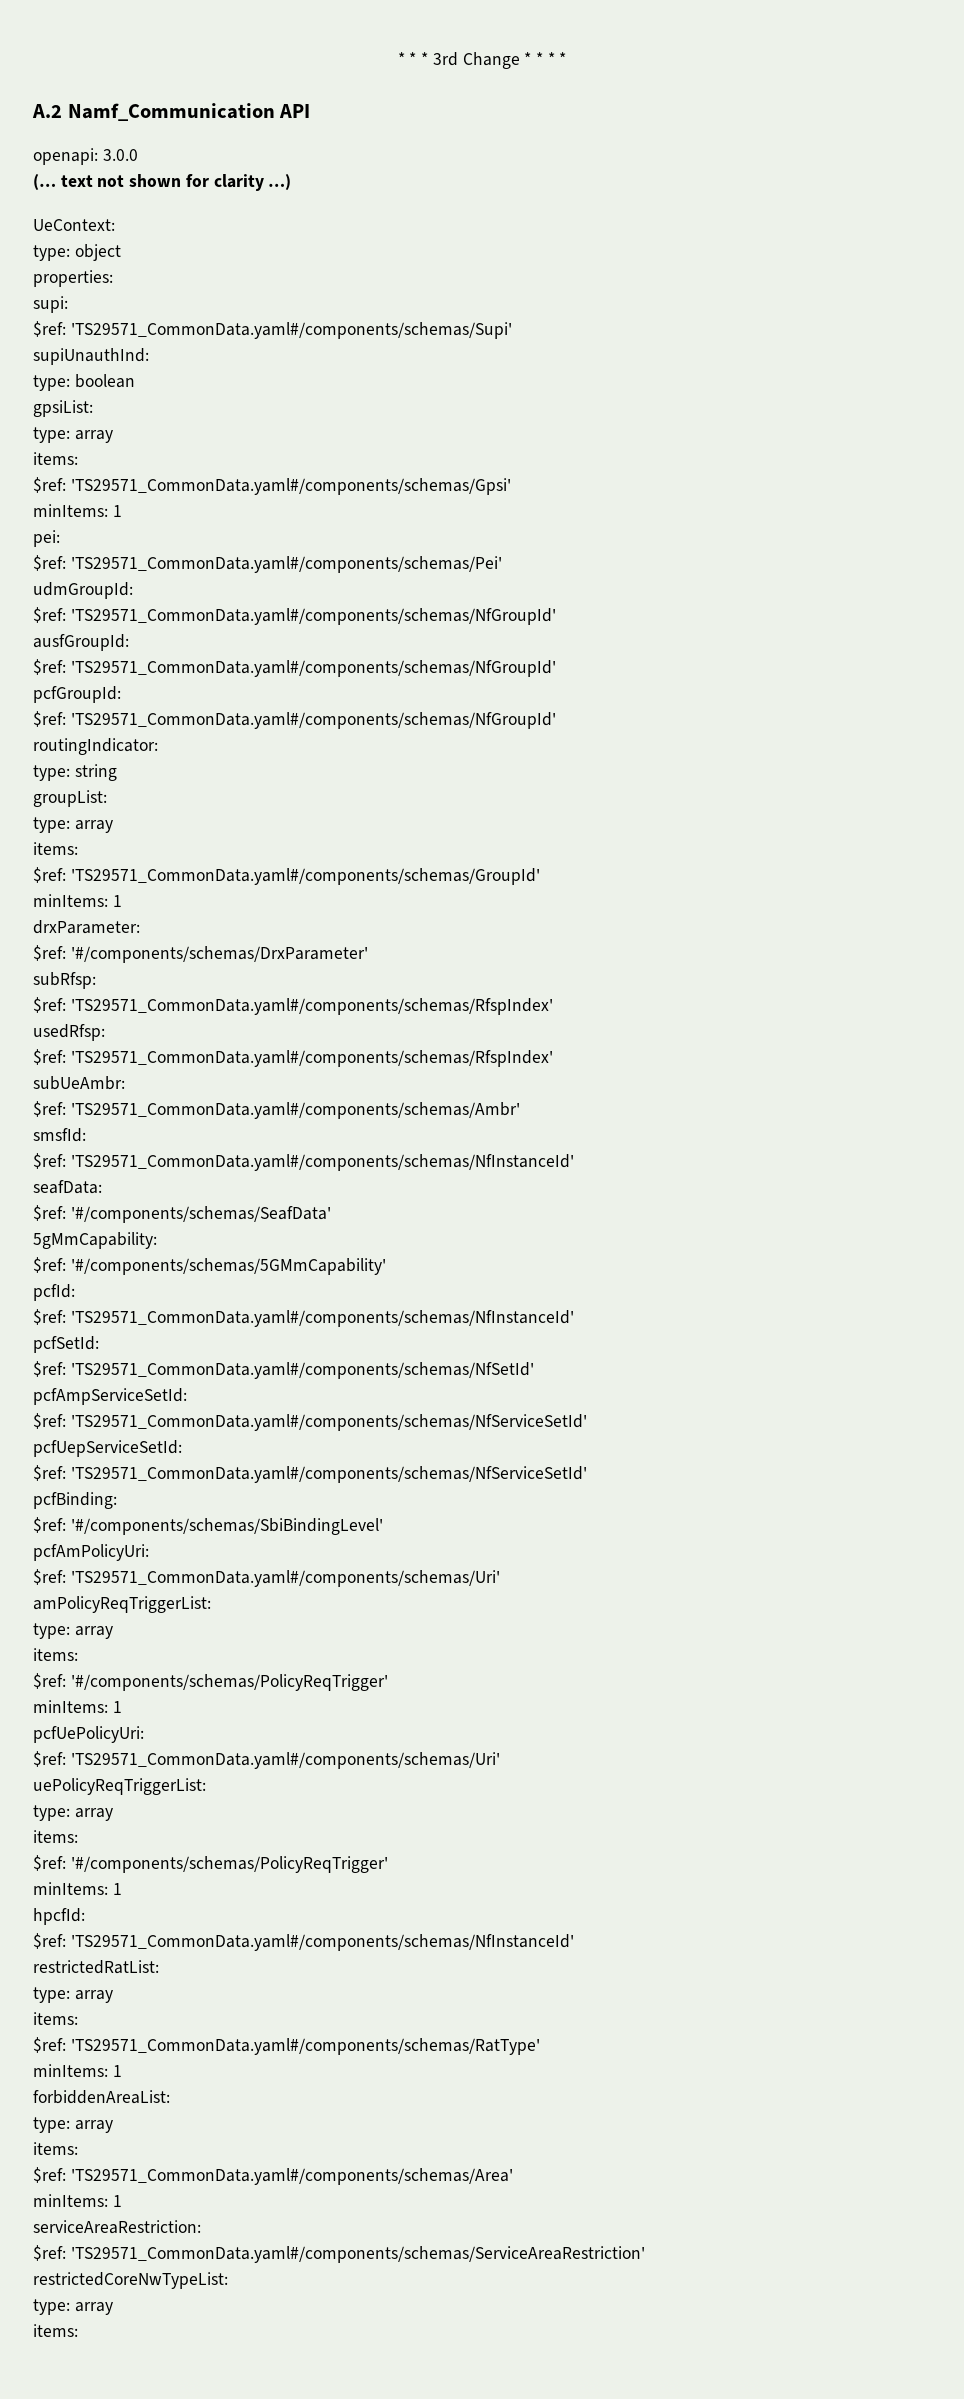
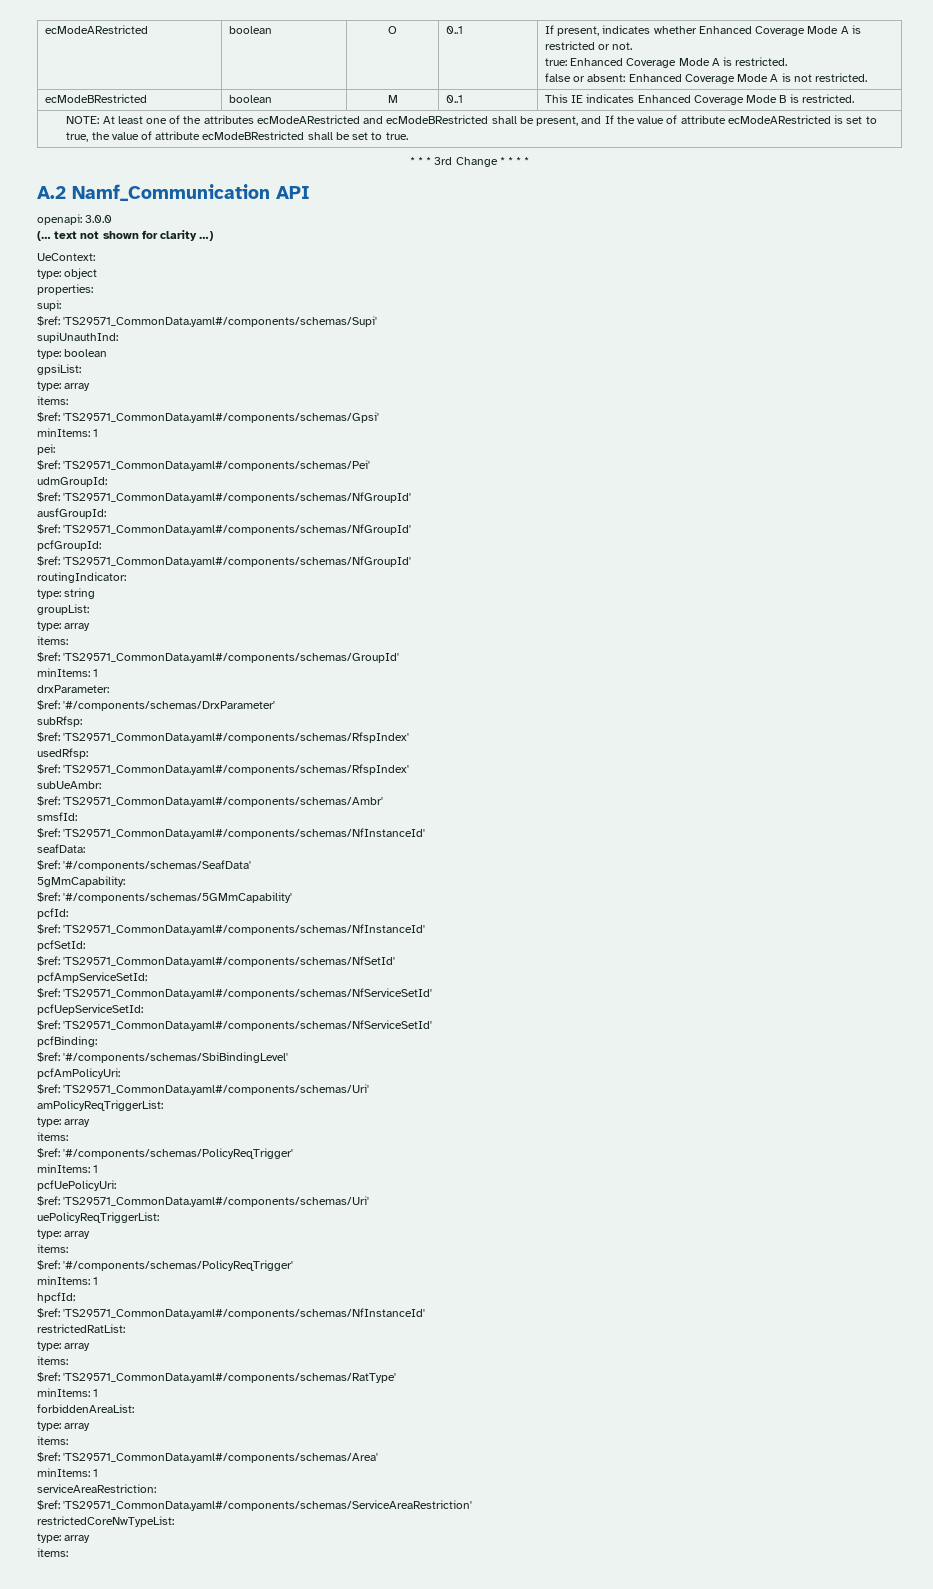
(397, 58) none -> [44,25,148,34] [228,26,272,34] [388,26,397,34] [445,26,463,34] [544,25,861,36] [544,41,633,50] [544,57,788,68] [544,73,868,84] [44,94,147,103] [228,95,272,103] [387,95,398,103] [445,95,463,103] [544,94,854,105] [66,115,877,126] [66,131,408,142] ecModeARestricted | boolean | O | 0..1 | If present, indicates whether Enhanced Coverage Mode A is restricted or not. // true: Enhanced Coverage Mode A is restricted. // false or absent: Enhanced Coverage Mode A is not restricted. // ecModeBRestricted | boolean | M | 0..1 | This IE indicates Enhanced Coverage Mode B is restricted. // NOTE: At least one of the attributes ecModeARestricted and ecModeBRestricted shall be present, and If the value of attribute ecModeARestricted is set to true, the value of attribute ecModeBRestricted shall be set to true. //

